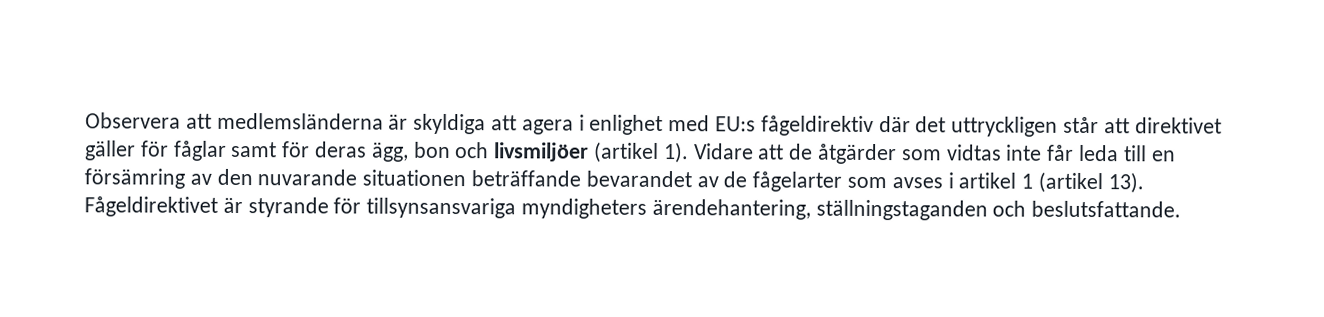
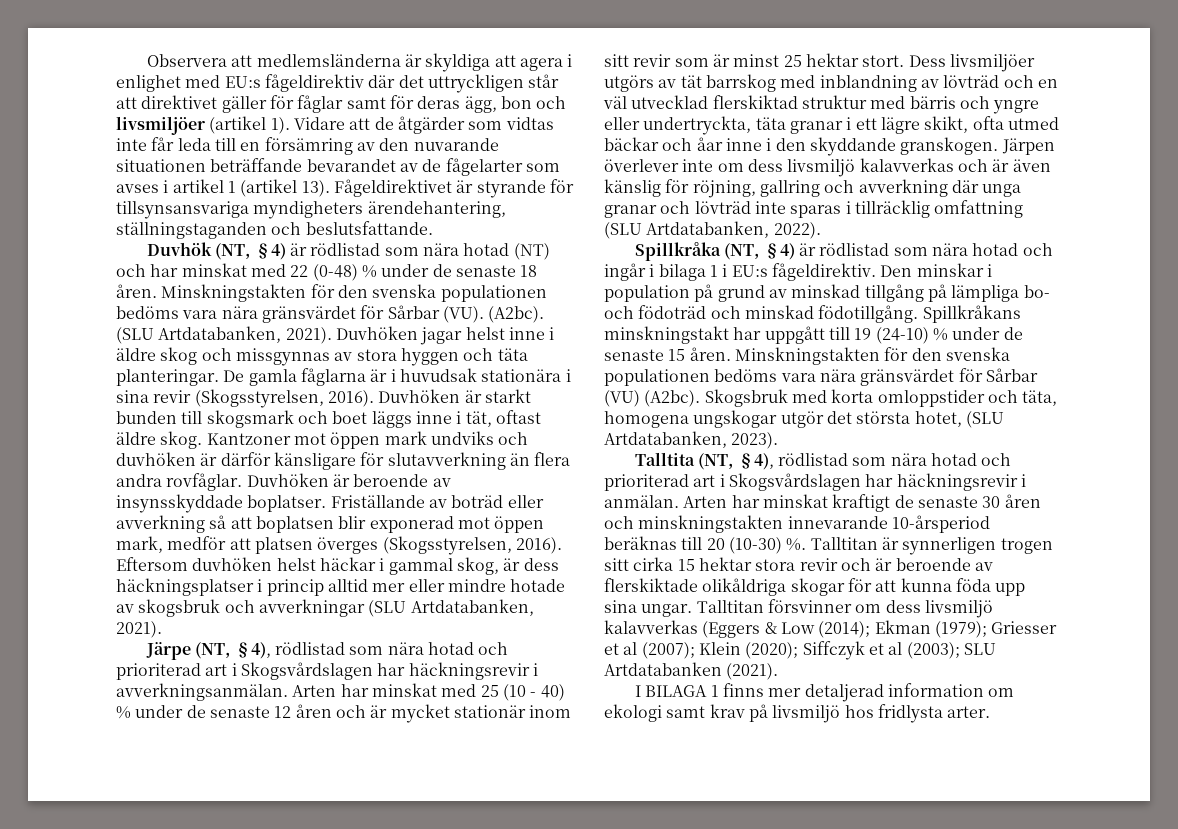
(1182, 209) none -> [147,242,550,260] [116,263,538,281] [116,284,547,302] [116,305,545,323] [116,326,555,345] [116,347,528,366] [116,368,571,386] [116,389,531,408] [116,410,541,428] [116,431,529,449] [116,452,571,470] [116,473,451,491] [116,494,544,513] [116,515,545,533] [116,536,562,555] [116,557,559,575] [116,578,566,596] [116,599,534,617] [116,621,162,638] [146,642,509,660] [116,662,538,680] [116,683,565,701] [116,704,572,723] [604,53,1035,72] [604,74,1058,92] [603,95,1040,114] [604,116,1059,135] [604,137,1055,156] [604,158,1051,177] [604,179,1022,198] [604,200,1024,218] [604,221,821,239] [635,242,1053,261] [604,263,992,281] [604,284,1050,302] [604,305,1021,323] [604,326,1023,344] [604,347,1010,365] [604,368,1038,386] [604,389,1058,407] [604,410,1004,428] [604,431,779,449] [635,452,1012,470] [604,473,1026,491] [604,494,1041,512] [604,515,990,533] [604,536,1053,555] [604,557,993,571] [604,578,1026,596] [604,599,993,618] [604,620,1058,638] [604,641,996,660] [604,662,779,680] [635,683,1015,702] [604,704,991,723] // Duvhök (NT, §4) är rödlistad som nära hotad (NT) och har minskat med 22 (0-48) % under de senaste 18 åren. Minskningstakten för den svenska populationen bedöms vara nära gränsvärdet för Sårbar (VU). (A2bc). (SLU Artdatabanken, 2021). Duvhöken jagar helst inne i äldre skog och missgynnas av stora hyggen och täta planteringar. De gamla fåglarna är i huvudsak stationära i sina revir (Skogsstyrelsen, 2016). Duvhöken är starkt bunden till skogsmark och boet läggs inne i tät, oftast äldre skog. Kantzoner mot öppen mark undviks och duvhöken är därför känsligare för slutavverkning än flera andra rovfåglar. Duvhöken är beroende av insynsskyddade boplatser. Friställande av boträd eller avverkning så att boplatsen blir exponerad mot öppen mark, medför att platsen överges (Skogsstyrelsen, 2016). Eftersom duvhöken helst häckar i gammal skog, är dess häckningsplatser i princip alltid mer eller mindre hotade av skogsbruk och avverkningar (SLU Artdatabanken, 2021). // Järpe (NT, §4), rödlistad som nära hotad och prioriterad art i Skogsvårdslagen har häckningsrevir i avverkningsanmälan. Arten har minskat med 25 (10 - 40) % under de senaste 12 åren och är mycket stationär inom sitt revir som är minst 25 hektar stort. Dess livsmiljöer utgörs av tät barrskog med inblandning av lövträd och en väl utvecklad flerskiktad struktur med bärris och yngre eller undertryckta, täta granar i ett lägre skikt, ofta utmed bäckar och åar inne i den skyddande granskogen. Järpen överlever inte om dess livsmiljö kalavverkas och är även känslig för röjning, gallring och avverkning där unga granar och lövträd inte sparas i tillräcklig omfattning (SLU Artdatabanken, 2022). // Spillkråka (NT, §4) är rödlistad som nära hotad och ingår i bilaga 1 i EU:s fågeldirektiv. Den minskar i population på grund av minskad tillgång på lämpliga bo- och födoträd och minskad födotillgång. Spillkråkans minskningstakt har uppgått till 19 (24-10) % under de senaste 15 åren. Minskningstakten för den svenska populationen bedöms vara nära gränsvärdet för Sårbar (VU) (A2bc). Skogsbruk med korta omloppstider och täta, homogena ungskogar utgör det största hotet, (SLU Artdatabanken, 2023). // Talltita (NT, §4), rödlistad som nära hotad och prioriterad art i Skogsvårdslagen har häckningsrevir i anmälan. Arten har minskat kraftigt de senaste 30 åren och minskningstakten innevarande 10-årsperiod beräknas till 20 (10-30) %. Talltitan är synnerligen trogen sitt cirka 15 hektar stora revir och är beroende av flerskiktade olikåldriga skogar för att kunna föda upp sina ungar. Talltitan försvinner om dess livsmiljö kalavverkas (Eggers & Low (2014); Ekman (1979); Griesser et al (2007); Klein (2020); Siffczyk et al (2003); SLU Artdatabanken (2021). // I BILAGA 1 finns mer detaljerad information om ekologi samt krav på livsmiljö hos fridlysta arter.

